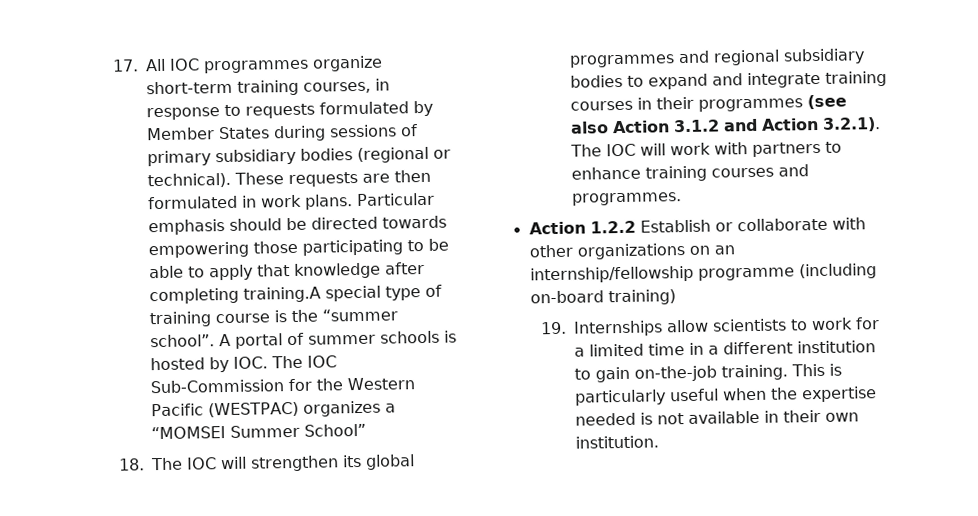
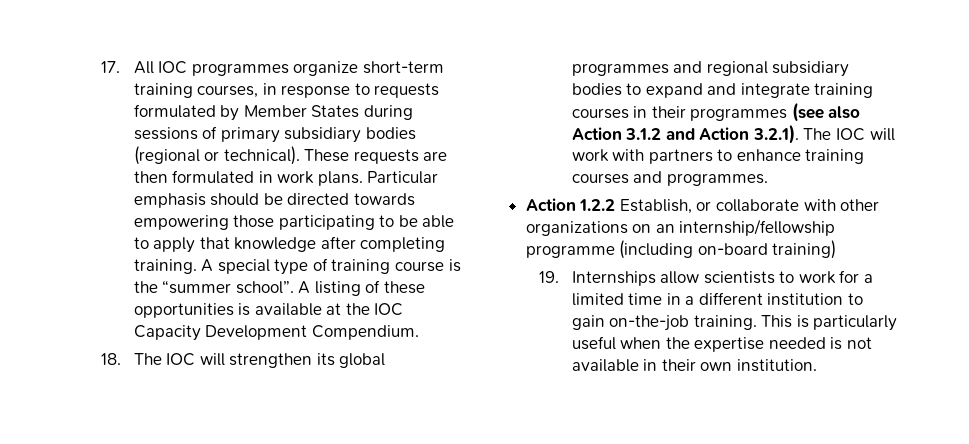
[243,286,322,303] training.A -> [133,259,214,274] training. A
[235,330,458,349] [150,355,338,373] [150,377,416,394] [151,400,397,418] [151,423,367,440] portal of summer schools is hosted by IOC. The IOC Sub-Commission for the Western Pacific (WESTPAC) organizes a “MOMSEI Summer School” -> [314,280,426,296] [133,303,404,318] [133,325,419,341] listing of these opportunities is available at the IOC Capacity Development Compendium.
[639,219,711,233] Establish -> [619,199,692,214] Establish,

